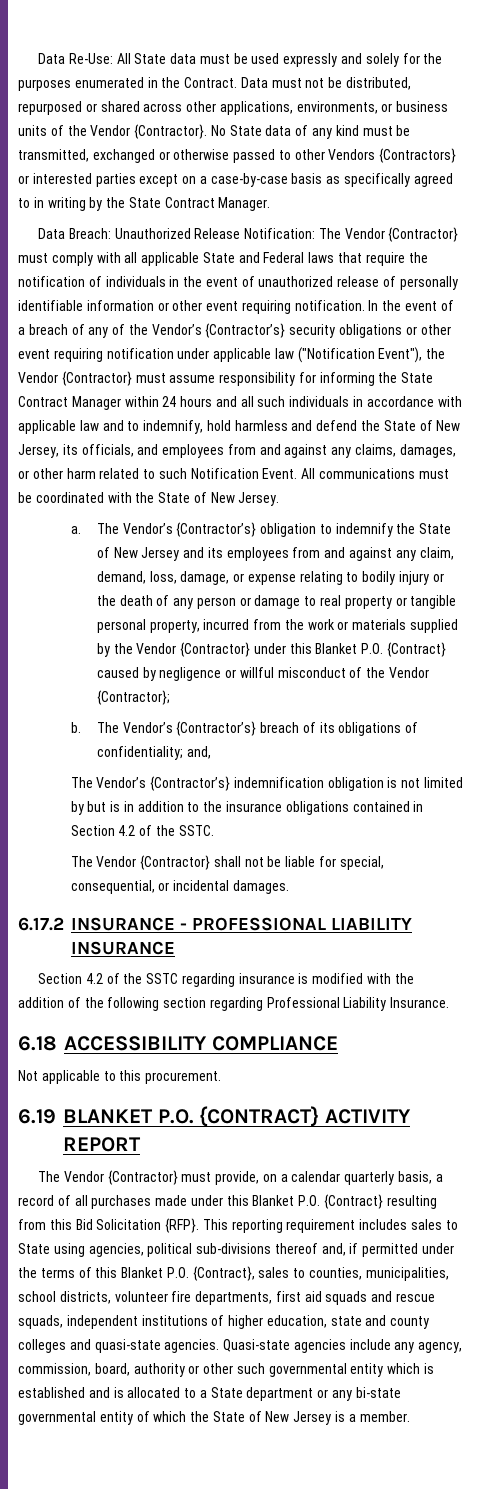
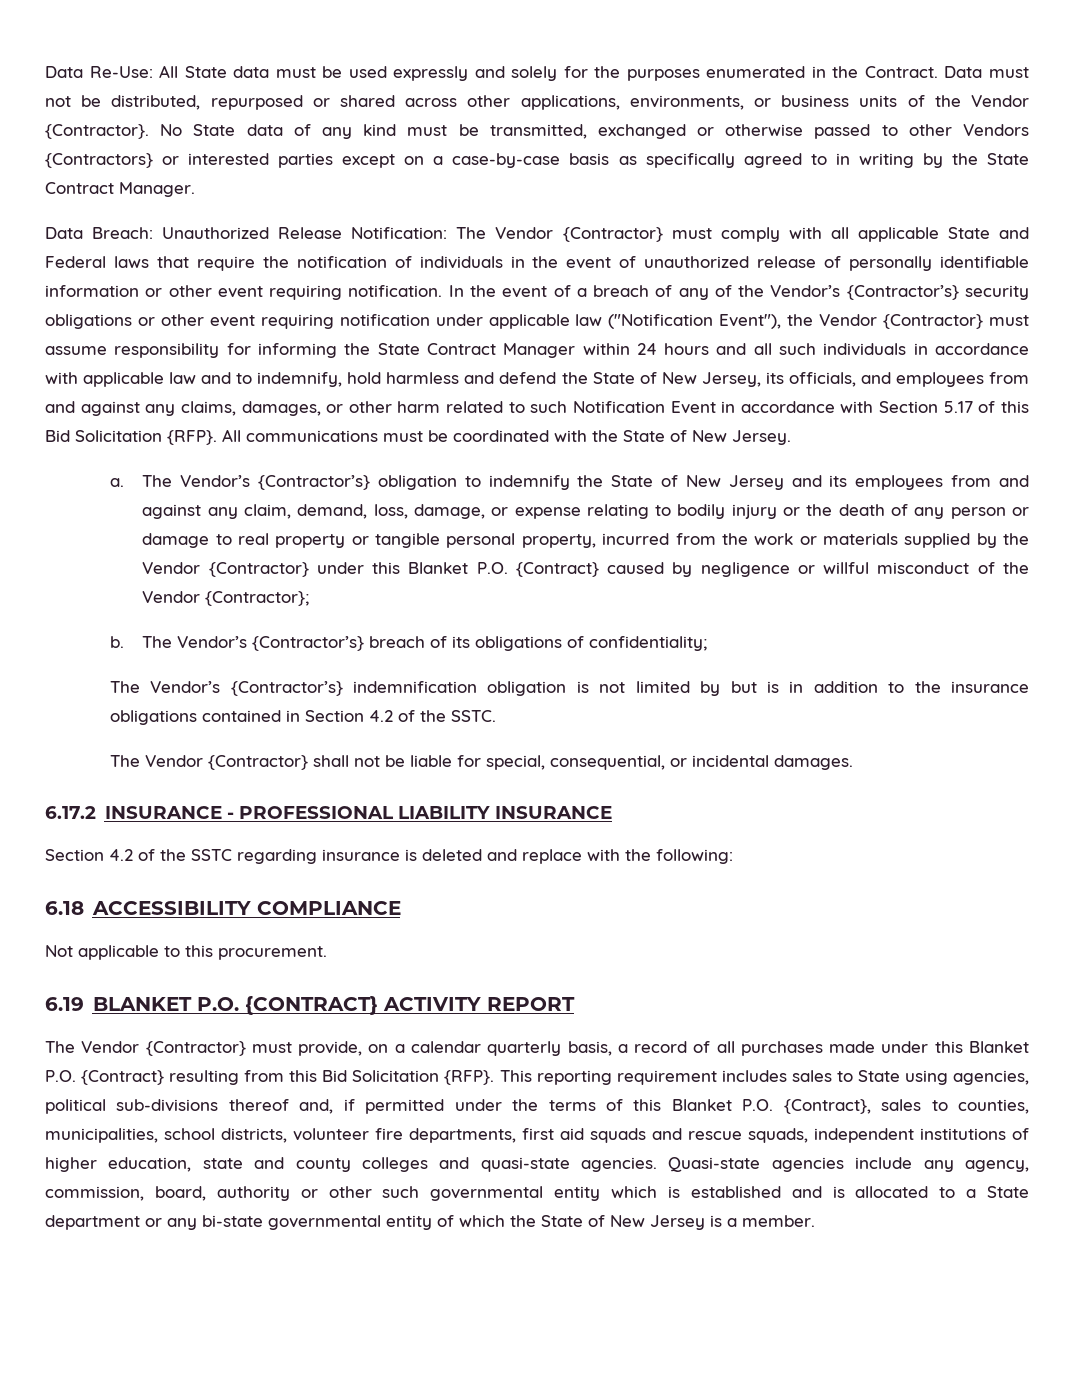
[262,468,298,479] Event. -> [670,401,1030,414] [45,430,217,445] Event in accordance with Section 5.17 of this Bid Solicitation {RFP}.
[186,746,211,759] and, -> (708, 643) none
[312,973,414,984] [18,997,450,1011] modified with the addition of the following section regarding Professional Liability Insurance. -> [422,849,733,864] deleted and replace with the following:

